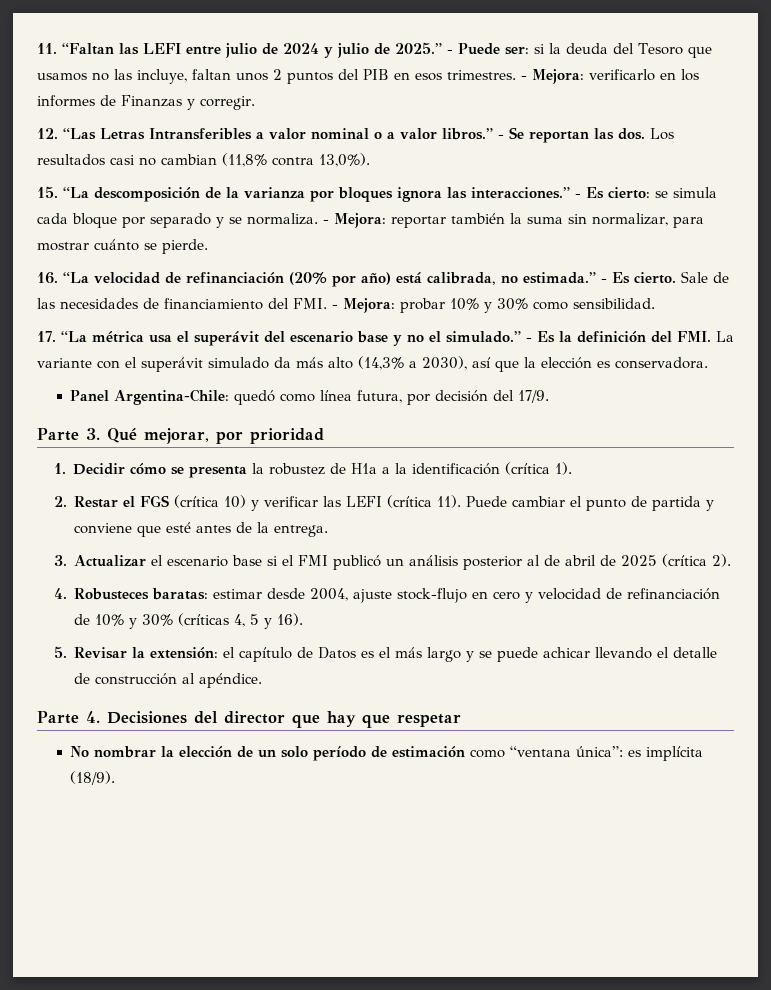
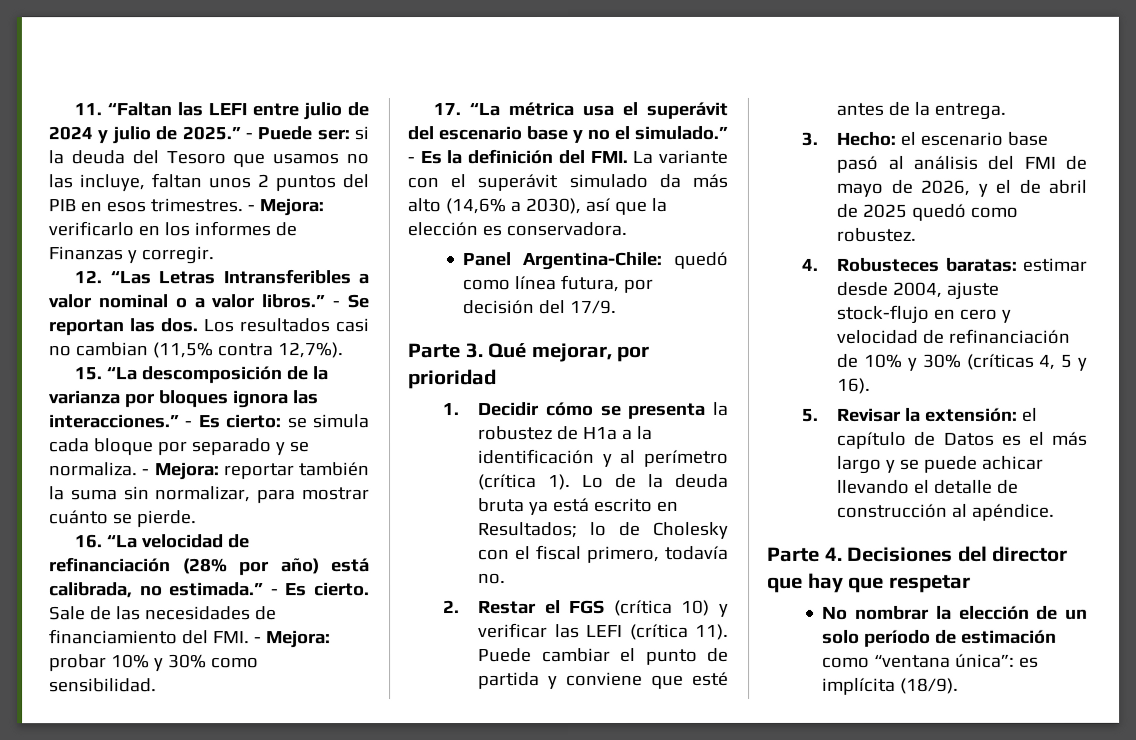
[222,153,370,167] (11,8% contra 13,0%). -> [151,342,343,359] (11,5% contra 12,7%).
[289,272,327,285] (20% -> [182,558,228,575] (28%
[358,356,404,370] (14,3% -> [444,198,506,215] (14,6%
(501, 469) none -> [602,449,729,467] y al perímetro
(573, 468) none -> [582,473,729,488] [478,497,680,516] [478,521,729,539] [478,544,729,563] [478,573,507,585] Lo de la deuda bruta ya está escrito en Resultados; lo de Cholesky con el fiscal primero, todavía no.
[74,555,147,567] Actualizar -> [836,131,897,146] Hecho:
[267,555,541,570] si el FMI publicó un análisis posterior al -> [836,155,1087,173] [836,179,1012,197] pasó al análisis del FMI de mayo de 2026, y el
[662,554,732,567] (crítica 2). -> [911,203,1019,221] [836,227,917,242] quedó como robustez.

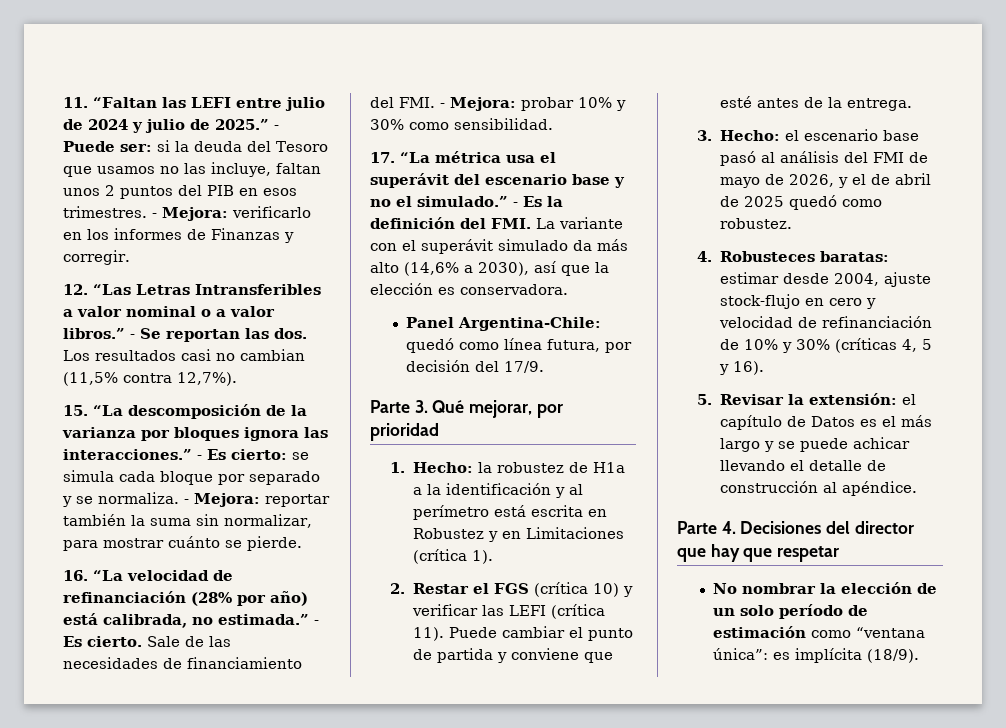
[478,401,707,419] Decidir cómo se presenta -> [412,462,473,473] Hecho:
[478,473,729,491] [478,497,680,516] [478,521,729,539] [478,544,729,563] [478,573,507,585] (crítica 1). Lo de la deuda bruta ya está escrito en Resultados; lo de Cholesky con el fiscal primero, todavía no. -> [493,505,607,517] [412,527,624,542] [412,549,493,564] está escrita en Robustez y en Limitaciones (crítica 1).

